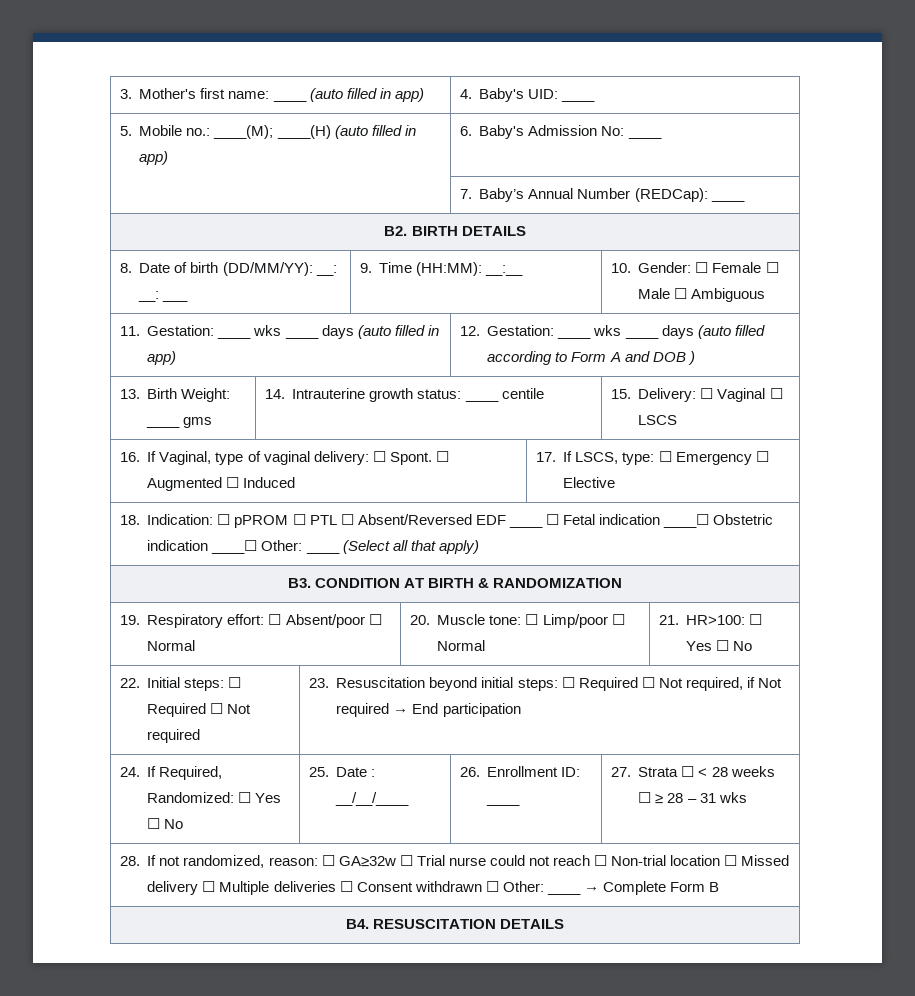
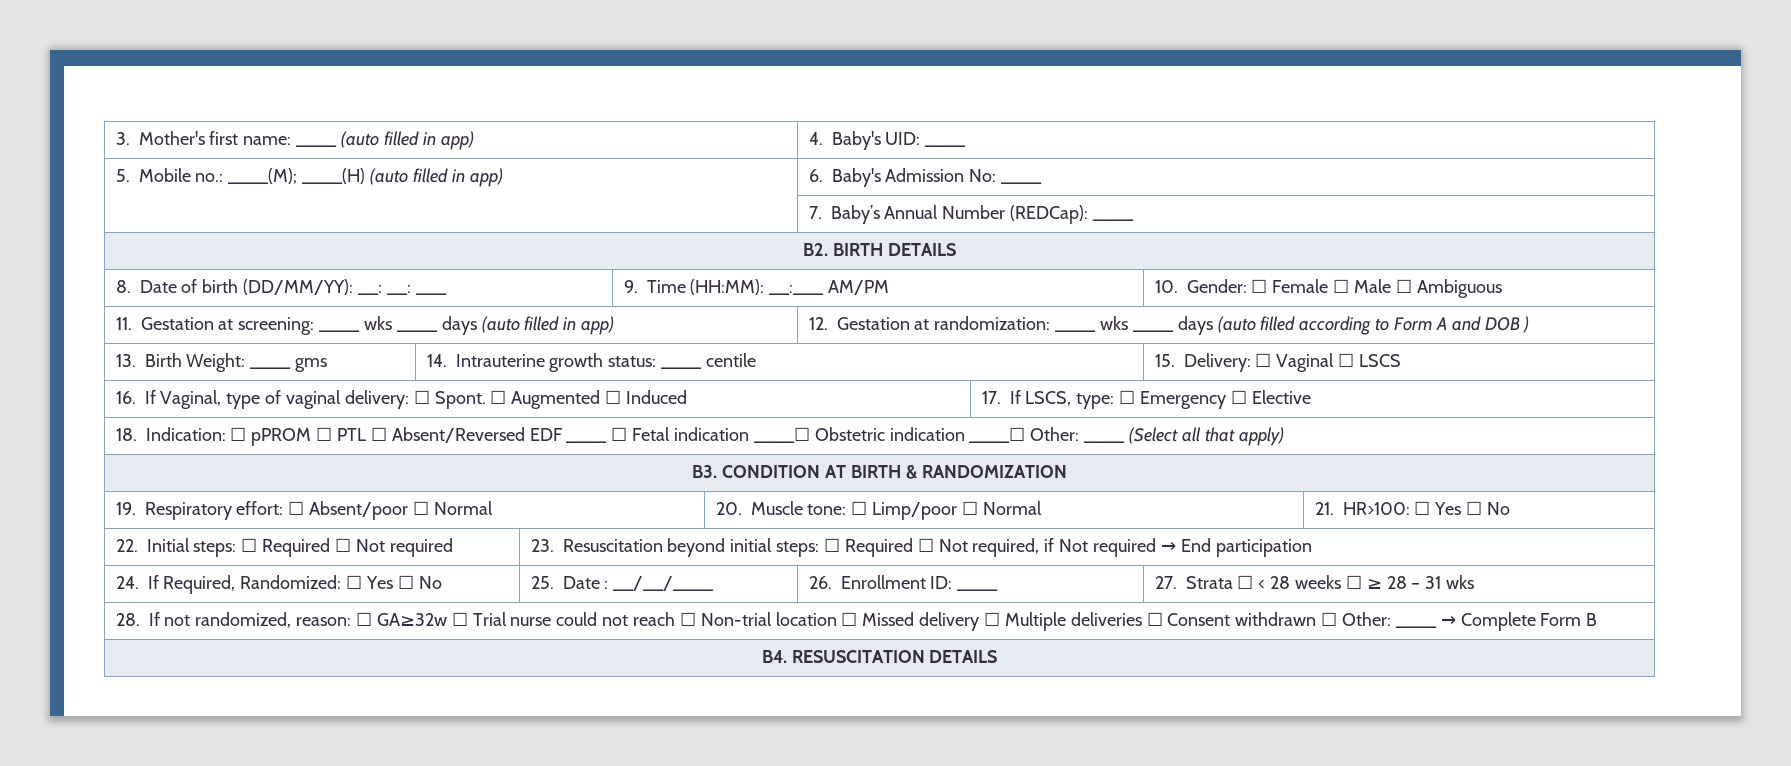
[485,265,524,276] __:__ -> [769,280,890,295] __:___ AM/PM
[147,325,215,336] Gestation: -> [140,317,315,335] Gestation at screening:
[487,325,555,336] Gestation: -> [836,316,1051,330] Gestation at randomization:

